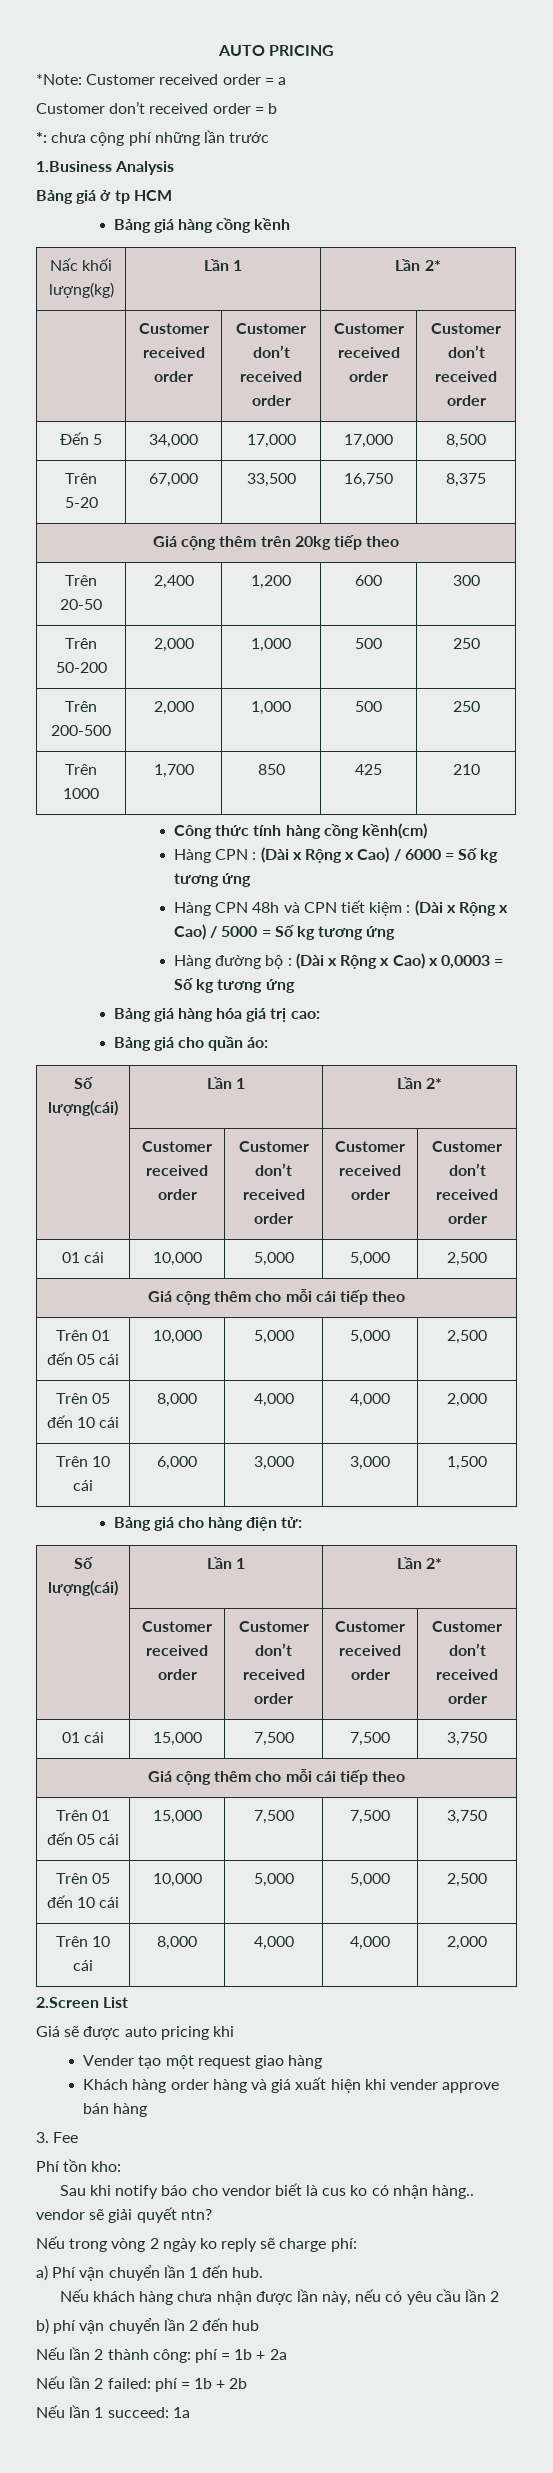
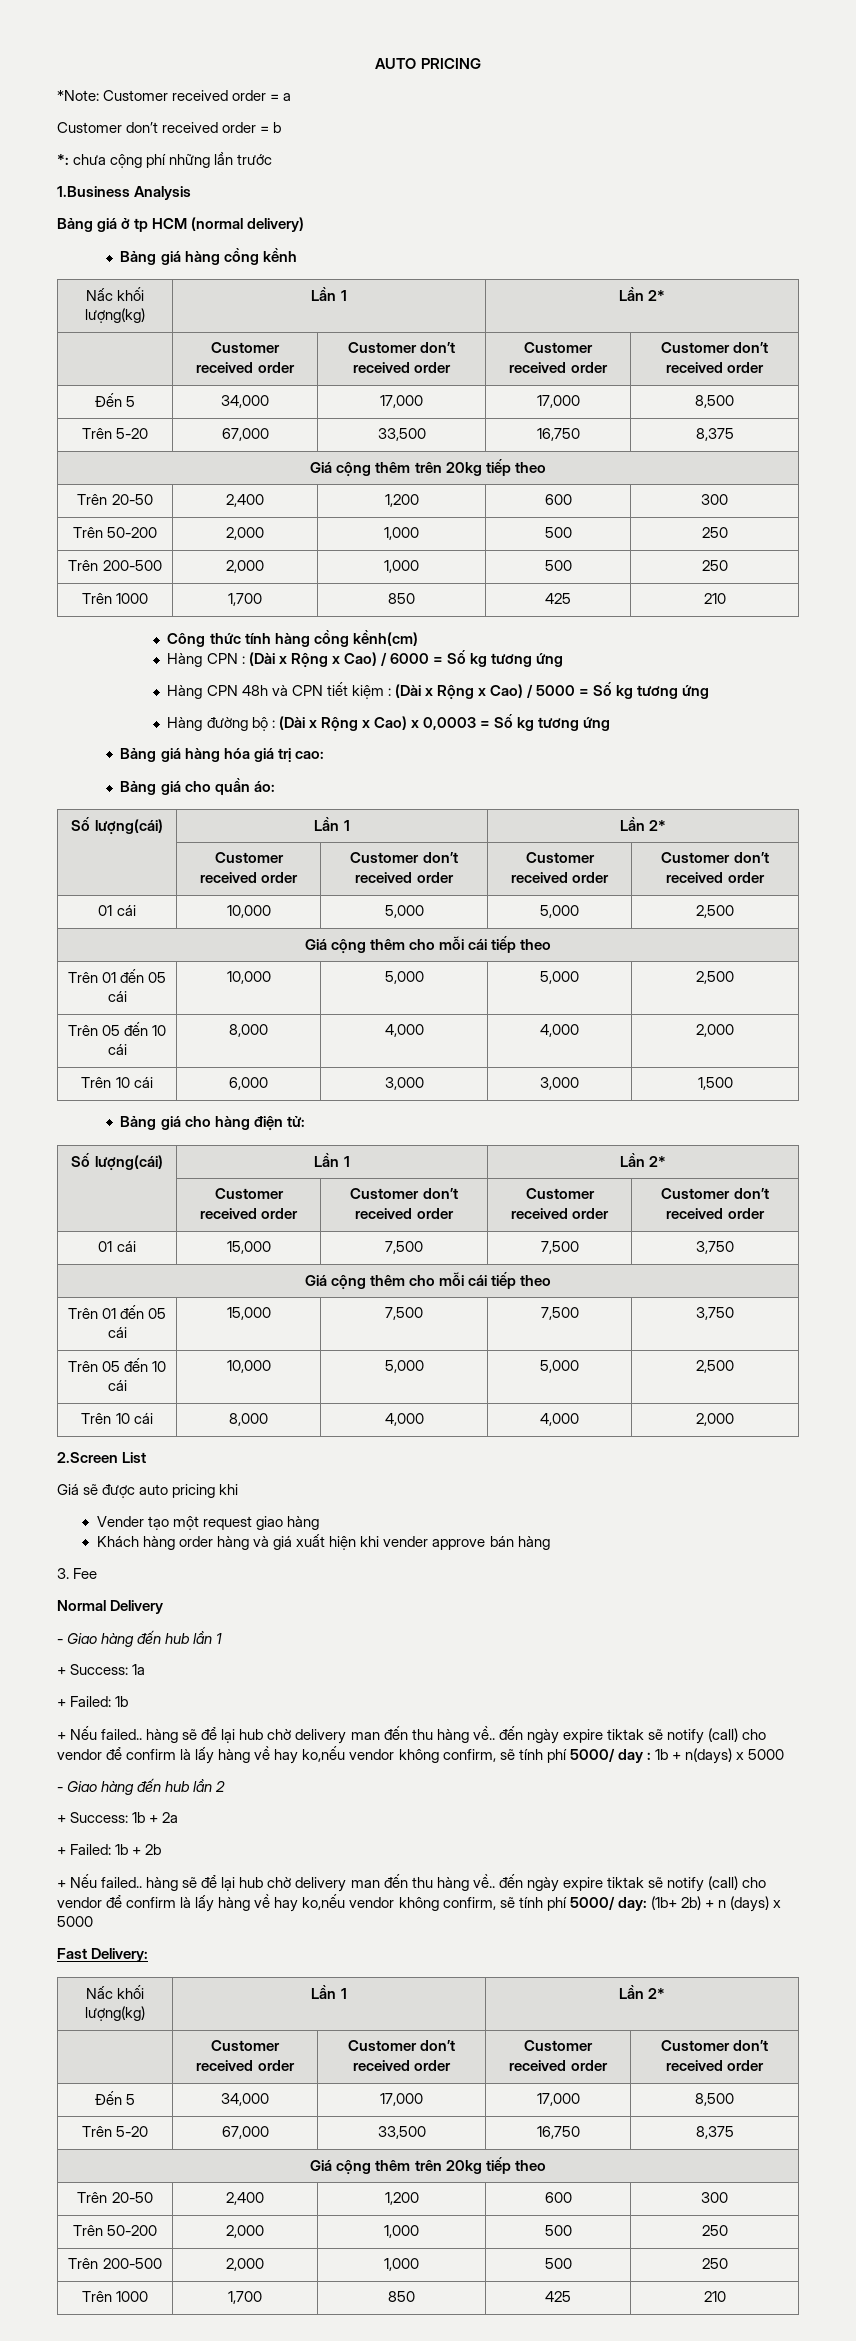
(172, 195) none -> [191,217,305,232] (normal delivery)
[36,2159,122,2172] [59,2183,475,2199] [36,2207,212,2223] [36,2236,357,2252] [36,2265,264,2281] [59,2289,500,2305] [36,2318,260,2334] [36,2347,287,2363] [36,2376,248,2392] [36,2405,190,2418] Phí tồn kho: // Sau khi notify báo cho vendor biết là cus ko có nhận hàng.. vendor sẽ giải quyết ntn? // Nếu trong vòng 2 ngày ko reply sẽ charge phí: // a) Phí vận chuyển lần 1 đến hub. // Nếu khách hàng chưa nhận được lần này, nếu có yêu cầu lần 2 // b) phí vận chuyển lần 2 đến hub // Nếu lần 2 thành công: phí = 1b + 2a // Nếu lần 2 failed: phí = 1b + 2b // Nếu lần 1 succeed: 1a -> [57,1600,164,1614] [57,1630,223,1647] [57,1664,146,1675] [57,1696,129,1707] [57,1726,767,1744] [57,1746,785,1764] [57,1778,226,1795] [57,1812,179,1823] [57,1844,162,1855] [57,1874,767,1892] [57,1894,782,1912] [57,1916,93,1927] [57,1948,149,1962] [85,1985,145,1999] [85,2006,145,2021] [311,1985,347,1999] [618,1985,666,1999] [211,2040,280,2051] [196,2060,295,2071] [347,2040,456,2051] [352,2060,452,2071] [524,2040,593,2051] [509,2060,608,2071] [660,2040,769,2051] [665,2060,765,2071] [94,2091,136,2105] [221,2093,269,2106] [380,2093,423,2106] [536,2093,580,2106] [694,2093,734,2106] [81,2126,149,2137] [221,2126,269,2139] [377,2126,426,2139] [536,2126,580,2139] [695,2126,734,2139] [310,2157,546,2175] [77,2192,153,2203] [226,2192,264,2205] [384,2192,419,2205] [544,2192,572,2203] [700,2192,728,2203] [72,2225,158,2236] [226,2225,264,2238] [384,2225,419,2238] [544,2225,572,2236] [701,2225,728,2236] [68,2258,162,2269] [226,2258,264,2271] [384,2258,419,2271] [544,2258,572,2269] [701,2258,728,2269] [81,2291,149,2302] [228,2291,262,2304] [388,2291,415,2302] [545,2291,571,2302] [703,2291,726,2302] Normal Delivery // - Giao hàng đến hub lần 1 // + Success: 1a // + Failed: 1b // + Nếu failed.. hàng sẽ để lại hub chờ delivery man đến thu hàng về.. đến ngày expire tiktak sẽ notify (call) cho vendor để confirm là lấy hàng về hay ko,nếu vendor không confirm, sẽ tính phí 5000/ day : 1b + n(days) x 5000 // - Giao hàng đến hub lần 2 // + Success: 1b + 2a // + Failed: 1b + 2b // + Nếu failed.. hàng sẽ để lại hub chờ delivery man đến thu hàng về.. đến ngày expire tiktak sẽ notify (call) cho vendor để confirm là lấy hàng về hay ko,nếu vendor không confirm, sẽ tính phí 5000/ day: (1b+ 2b) + n (days) x 5000 // Fast Delivery: // Nấc khối lượng(kg) | Lần 1 | Lần 2* // | Customer received order | Customer don’t received order | Customer received order | Customer don’t received order // Đến 5 | 34,000 | 17,000 | 17,000 | 8,500 // Trên 5-20 | 67,000 | 33,500 | 16,750 | 8,375 // Giá cộng thêm trên 20kg tiếp theo // Trên 20-50 | 2,400 | 1,200 | 600 | 300 // Trên 50-200 | 2,000 | 1,000 | 500 | 250 // Trên 200-500 | 2,000 | 1,000 | 500 | 250 // Trên 1000 | 1,700 | 850 | 425 | 210

